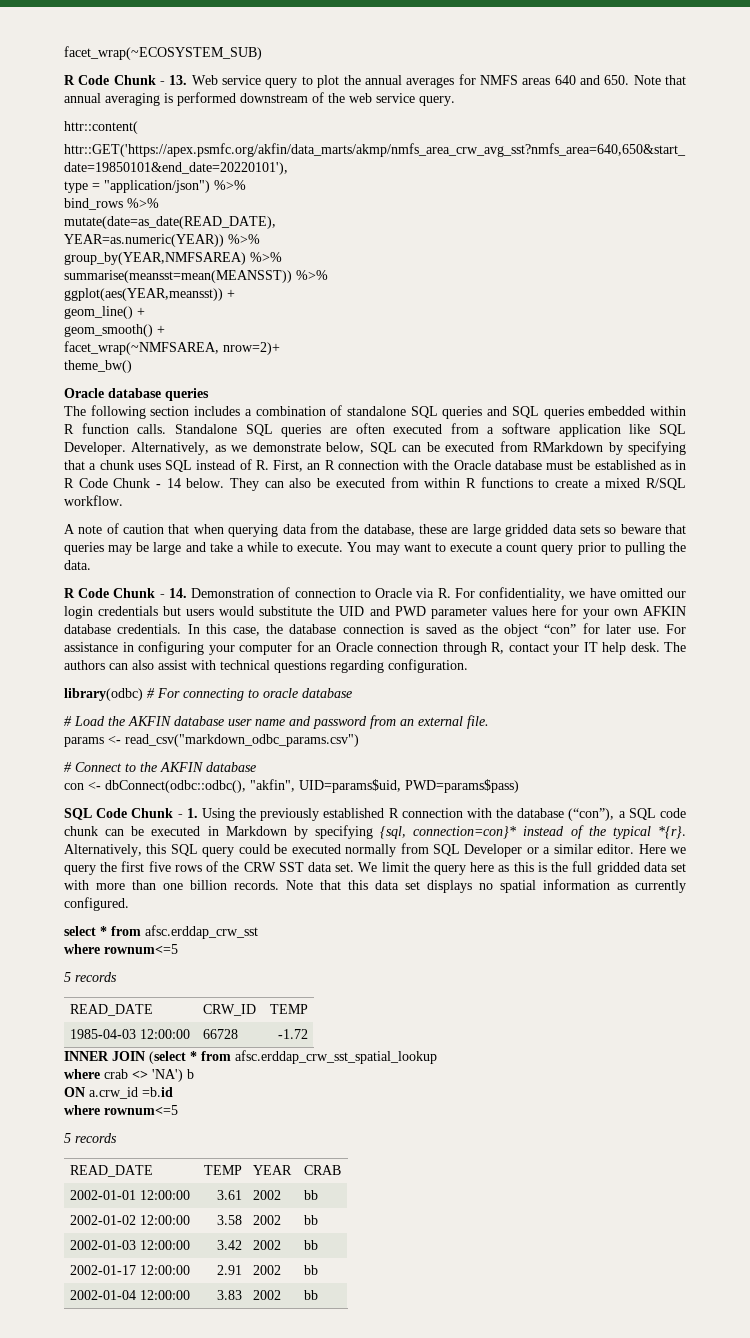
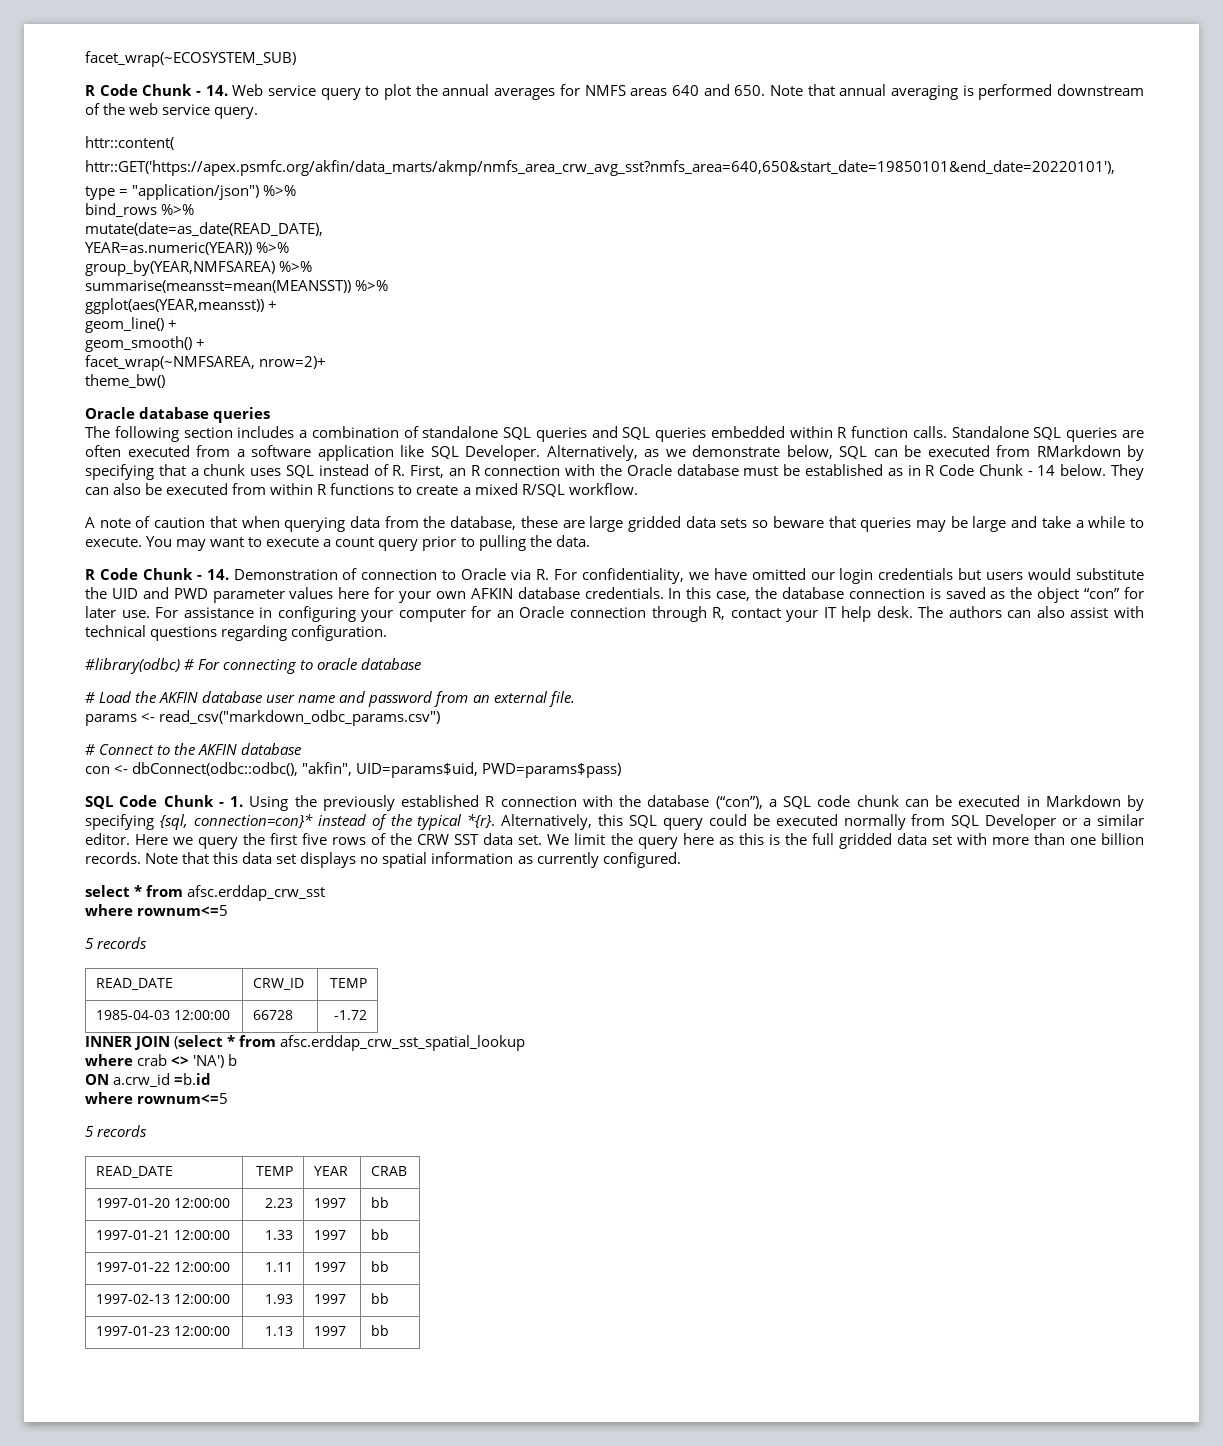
[169,75,188,85] 13. -> [205,85,228,96] 14.
[64,688,143,701] library(odbc) -> [85,658,180,674] #library(odbc)
[69,1190,190,1200] [217,1190,243,1200] [252,1190,281,1200] [303,1190,318,1200] [69,1215,190,1225] [217,1215,243,1225] [252,1215,281,1225] [303,1215,318,1225] [69,1240,190,1250] [217,1240,243,1250] [252,1240,281,1250] [303,1240,318,1250] [69,1265,190,1275] [217,1265,243,1275] [252,1265,281,1275] [303,1265,318,1275] [69,1290,190,1300] [217,1290,243,1300] [252,1290,281,1300] 2002-01-01 12:00:00 | 3.61 | 2002 | bb // 2002-01-02 12:00:00 | 3.58 | 2002 | bb // 2002-01-03 12:00:00 | 3.42 | 2002 | bb // 2002-01-17 12:00:00 | 2.91 | 2002 | bb // 2002-01-04 12:00:00 | 3.83 | 2002 -> [96,1198,231,1208] [264,1198,293,1208] [314,1198,347,1208] [371,1197,390,1208] [96,1230,231,1240] [264,1230,293,1240] [314,1230,347,1240] [371,1229,390,1240] [96,1262,231,1272] [264,1262,293,1272] [314,1262,347,1272] [371,1261,390,1272] [96,1294,231,1304] [264,1294,293,1304] [314,1294,347,1304] [371,1293,390,1304] [96,1326,231,1336] [264,1326,293,1336] [314,1326,347,1336] 1997-01-20 12:00:00 | 2.23 | 1997 | bb // 1997-01-21 12:00:00 | 1.33 | 1997 | bb // 1997-01-22 12:00:00 | 1.11 | 1997 | bb // 1997-02-13 12:00:00 | 1.93 | 1997 | bb // 1997-01-23 12:00:00 | 1.13 | 1997

